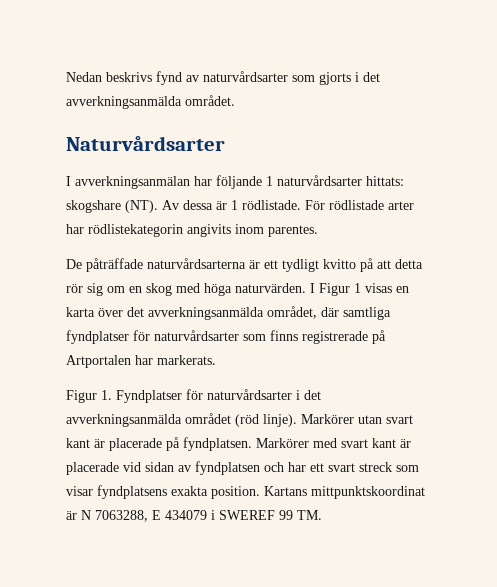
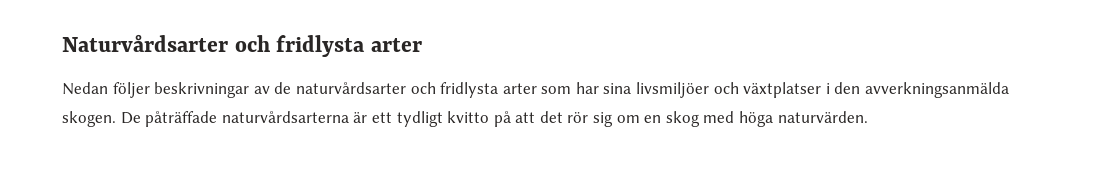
[66,71,380,85] [66,95,235,109] [66,136,225,151] [66,175,404,189] [66,200,414,213] [66,224,318,237] Nedan beskrivs fynd av naturvårdsarter som gjorts i det avverkningsanmälda området. // Naturvårdsarter // I avverkningsanmälan har följande 1 naturvårdsarter hittats: skogshare (NT). Av dessa är 1 rödlistade. För rödlistade arter har rödlistekategorin angivits inom parentes. // -> [62,34,422,57] [62,82,1010,98] [62,111,116,127] Naturvårdsarter och fridlysta arter // Nedan följer beskrivningar av de naturvårdsarter och fridlysta arter som har sina livsmiljöer och växtplatser i den avverkningsanmälda skogen.
[395,259,423,269] detta -> [539,111,563,123] det
[310,283,409,296] [66,306,391,320] [66,330,386,344] [66,355,216,368] [66,389,321,403] [66,413,413,427] [66,437,411,451] [66,461,419,475] [66,485,425,499] [66,510,322,522] I Figur 1 visas en karta över det avverkningsanmälda området, där samtliga fyndplatser för naturvårdsarter som finns registrerade på Artportalen har markerats. // Figur 1. Fyndplatser för naturvårdsarter i det avverkningsanmälda området (röd linje). Markörer utan svart kant är placerade på fyndplatsen. Markörer med svart kant är placerade vid sidan av fyndplatsen och har ett svart streck som visar fyndplatsens exakta position. Kartans mittpunktskoordinat är N 7063288, E 434079 i SWEREF 99 TM. -> (868, 117) none

